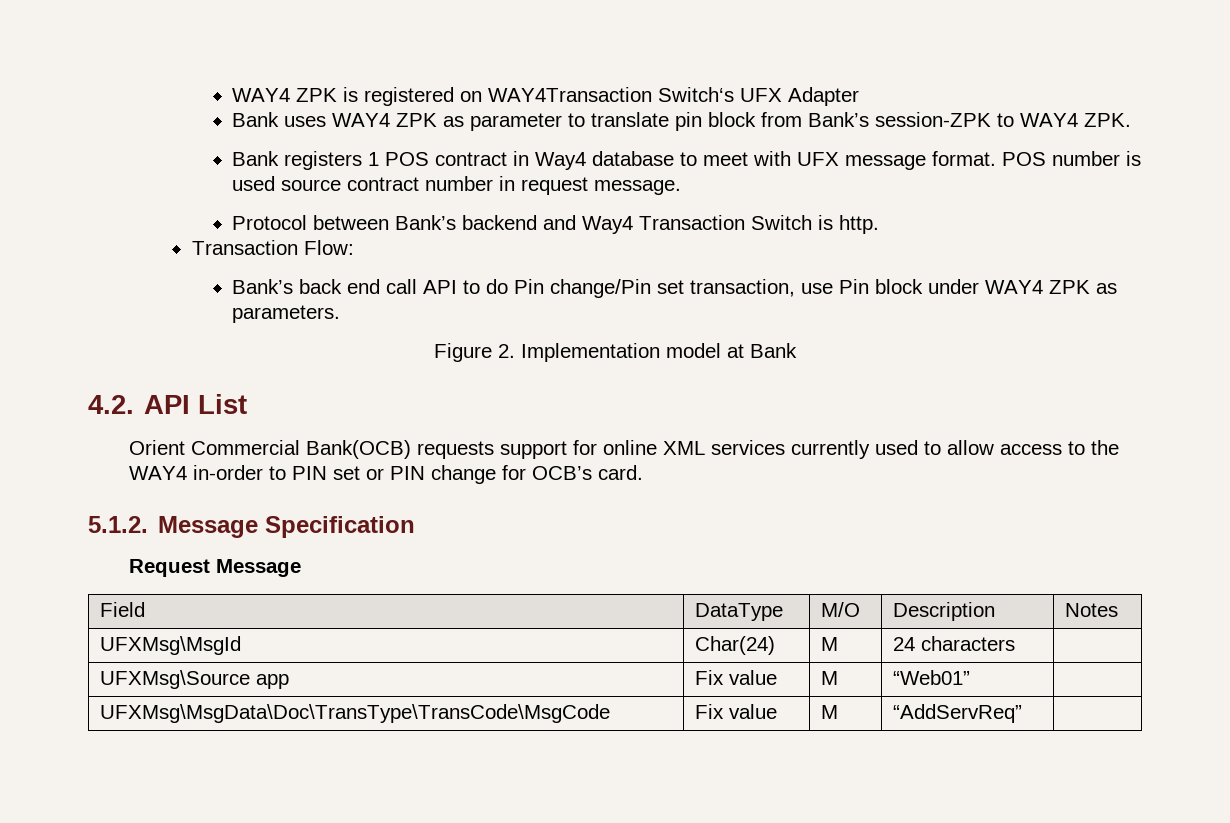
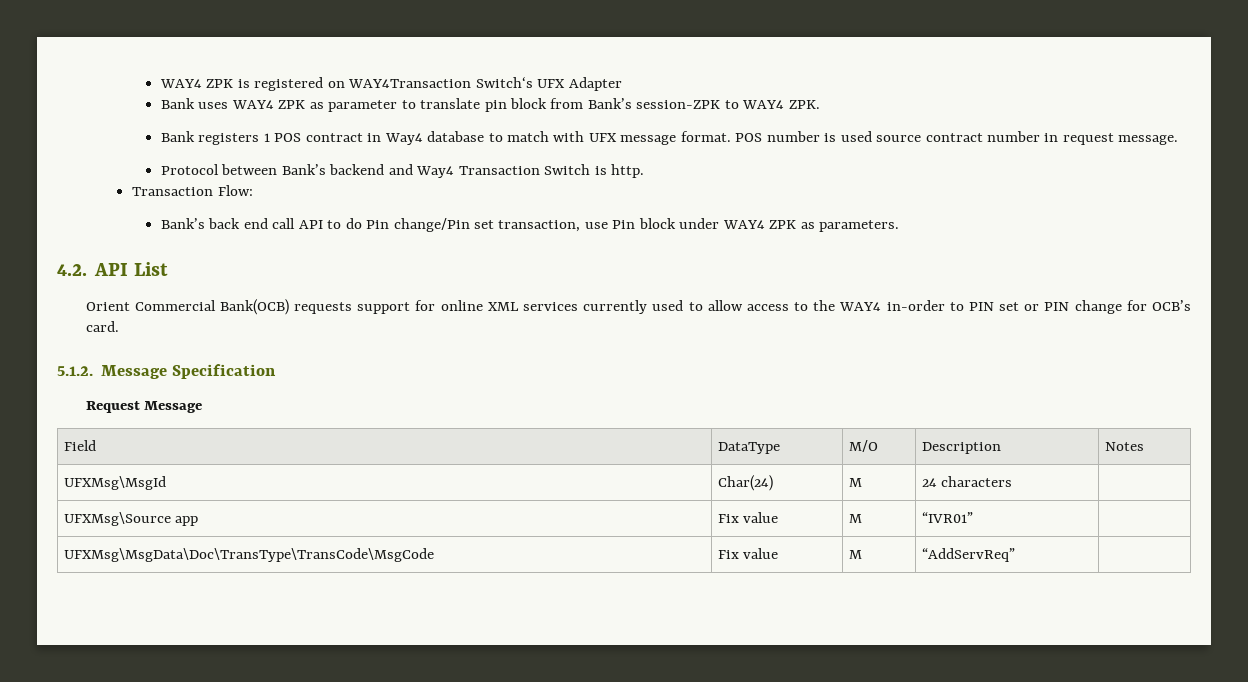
[703,152,749,166] meet -> [506,131,549,142] match
[434,343,797,362] // Figure 2. Implementation model at Bank -> (900, 226) none
[893,670,971,685] “Web01” -> [921,512,973,523] “IVR01”

